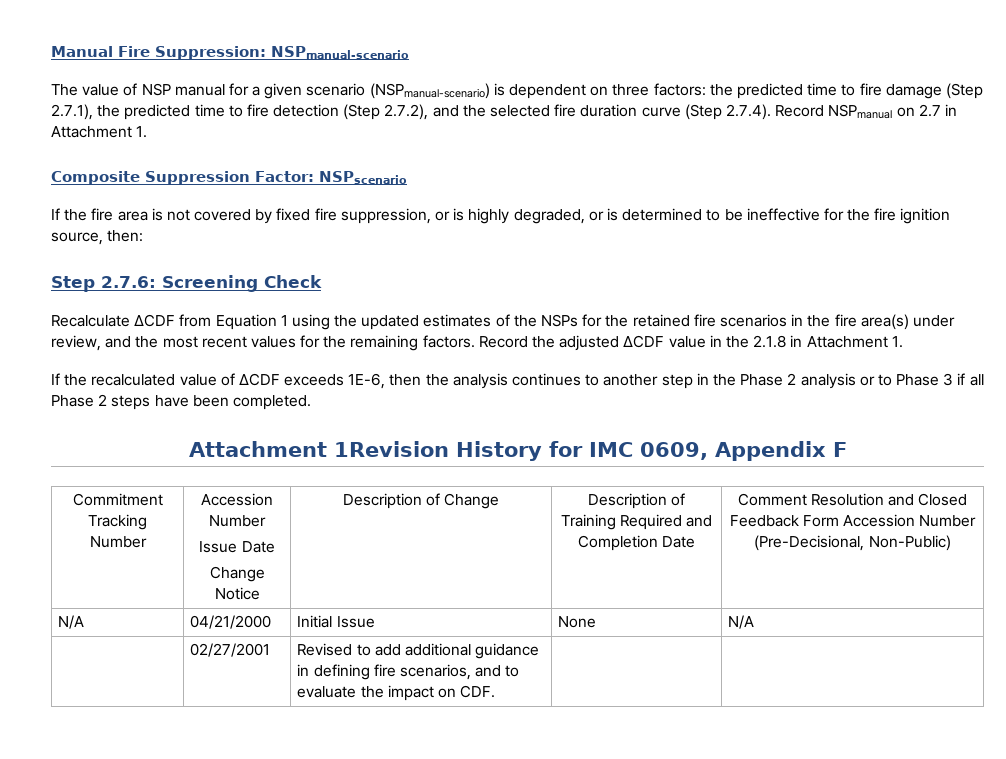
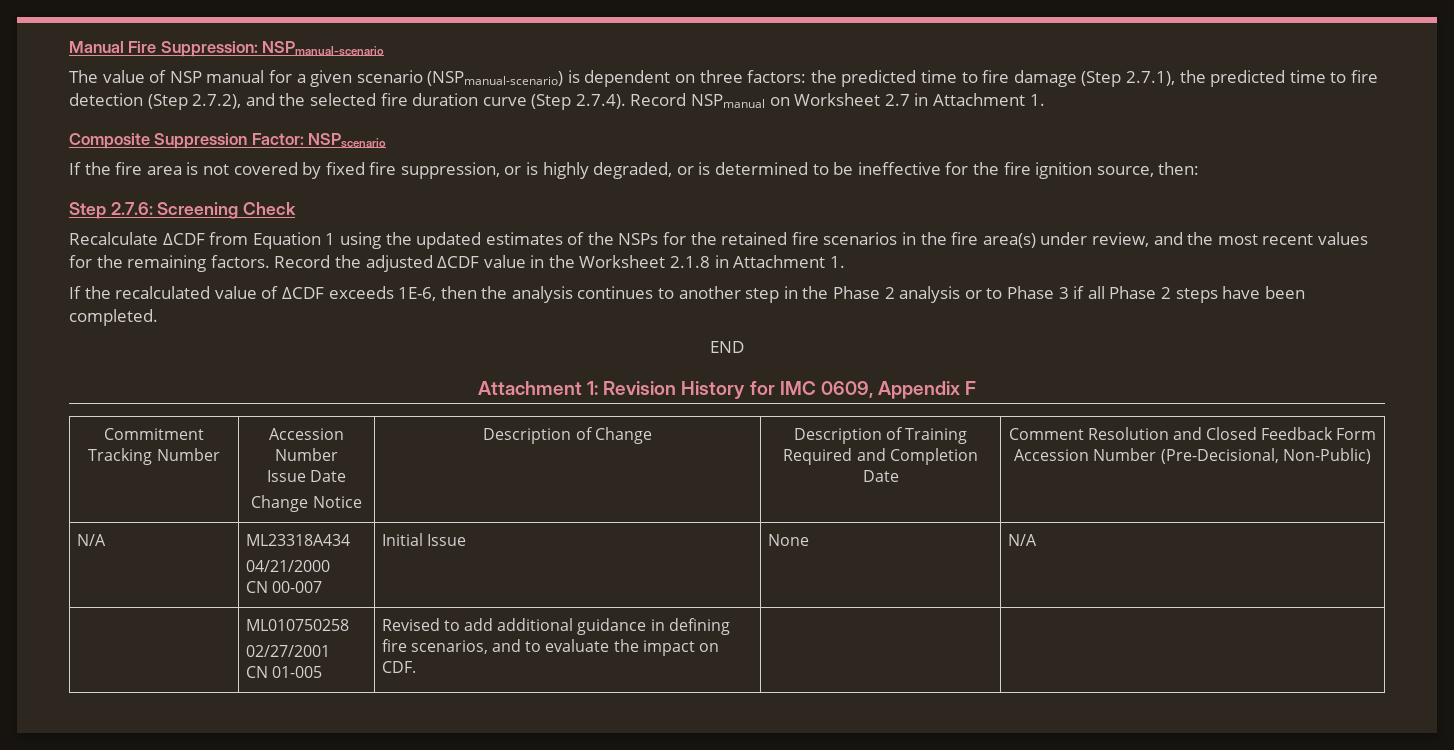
(915, 112) none -> [794,93,881,106] Worksheet
(749, 342) none -> [579,255,666,268] Worksheet
[188,441,449,457] // Attachment 1Revision -> [710,341,744,353] [477,381,677,395] // END // Attachment 1: Revision
(85, 622) none -> [245,534,350,546] ML23318A434 //
(272, 622) none -> [245,581,322,593] // CN 00-007
(755, 622) none -> [245,619,349,631] ML010750258 //
(271, 650) none -> [245,666,322,678] // CN 01-005

